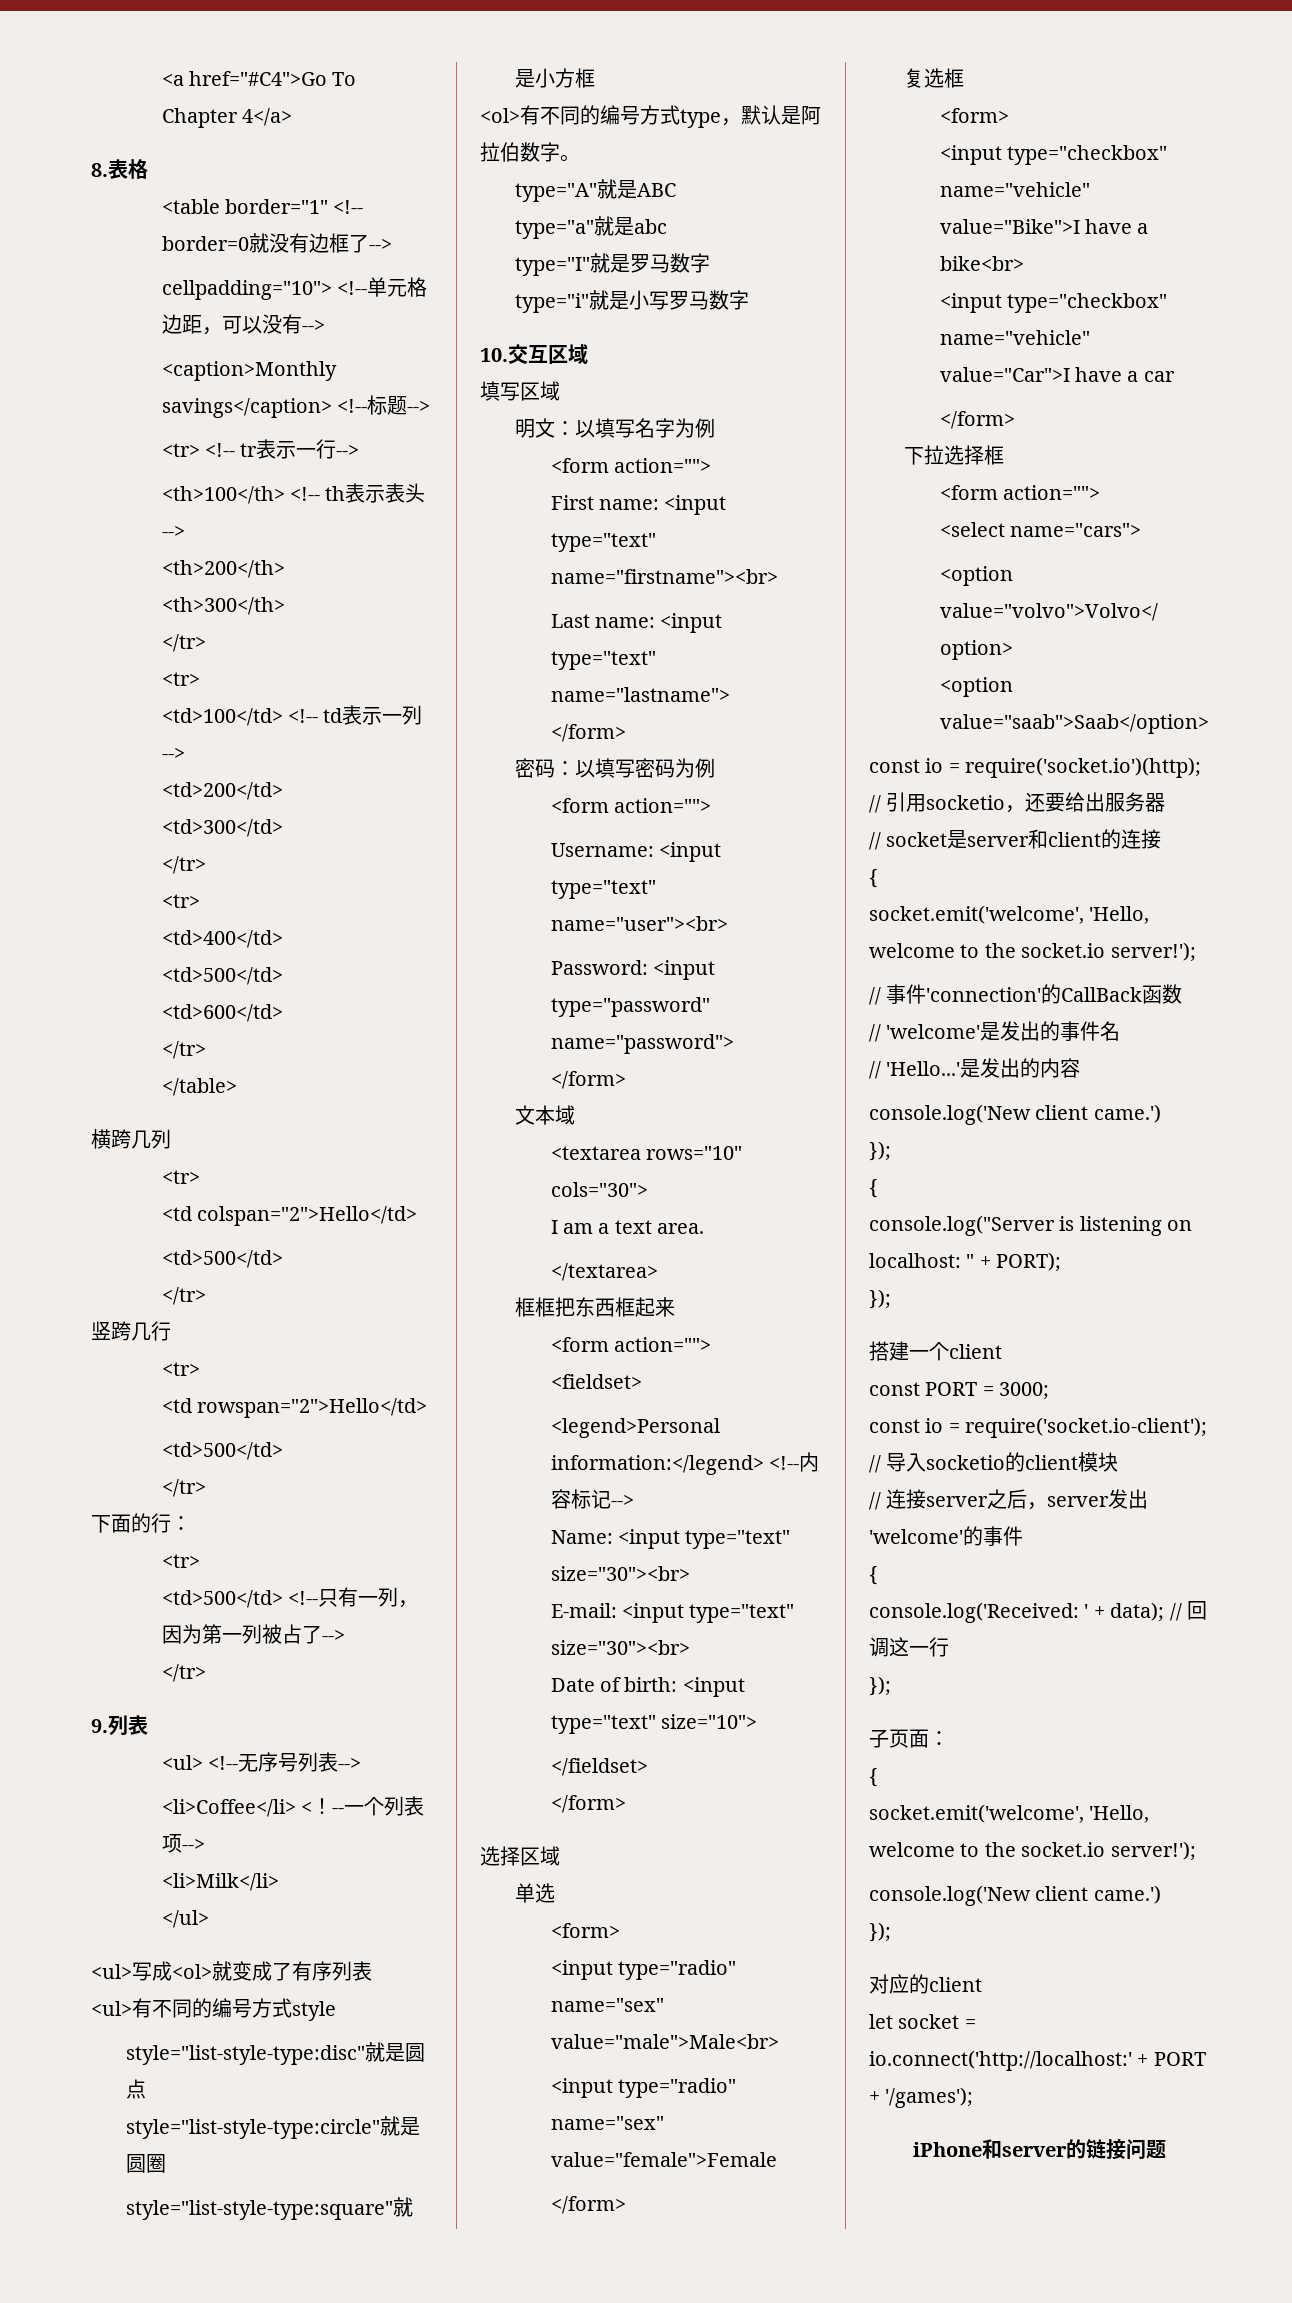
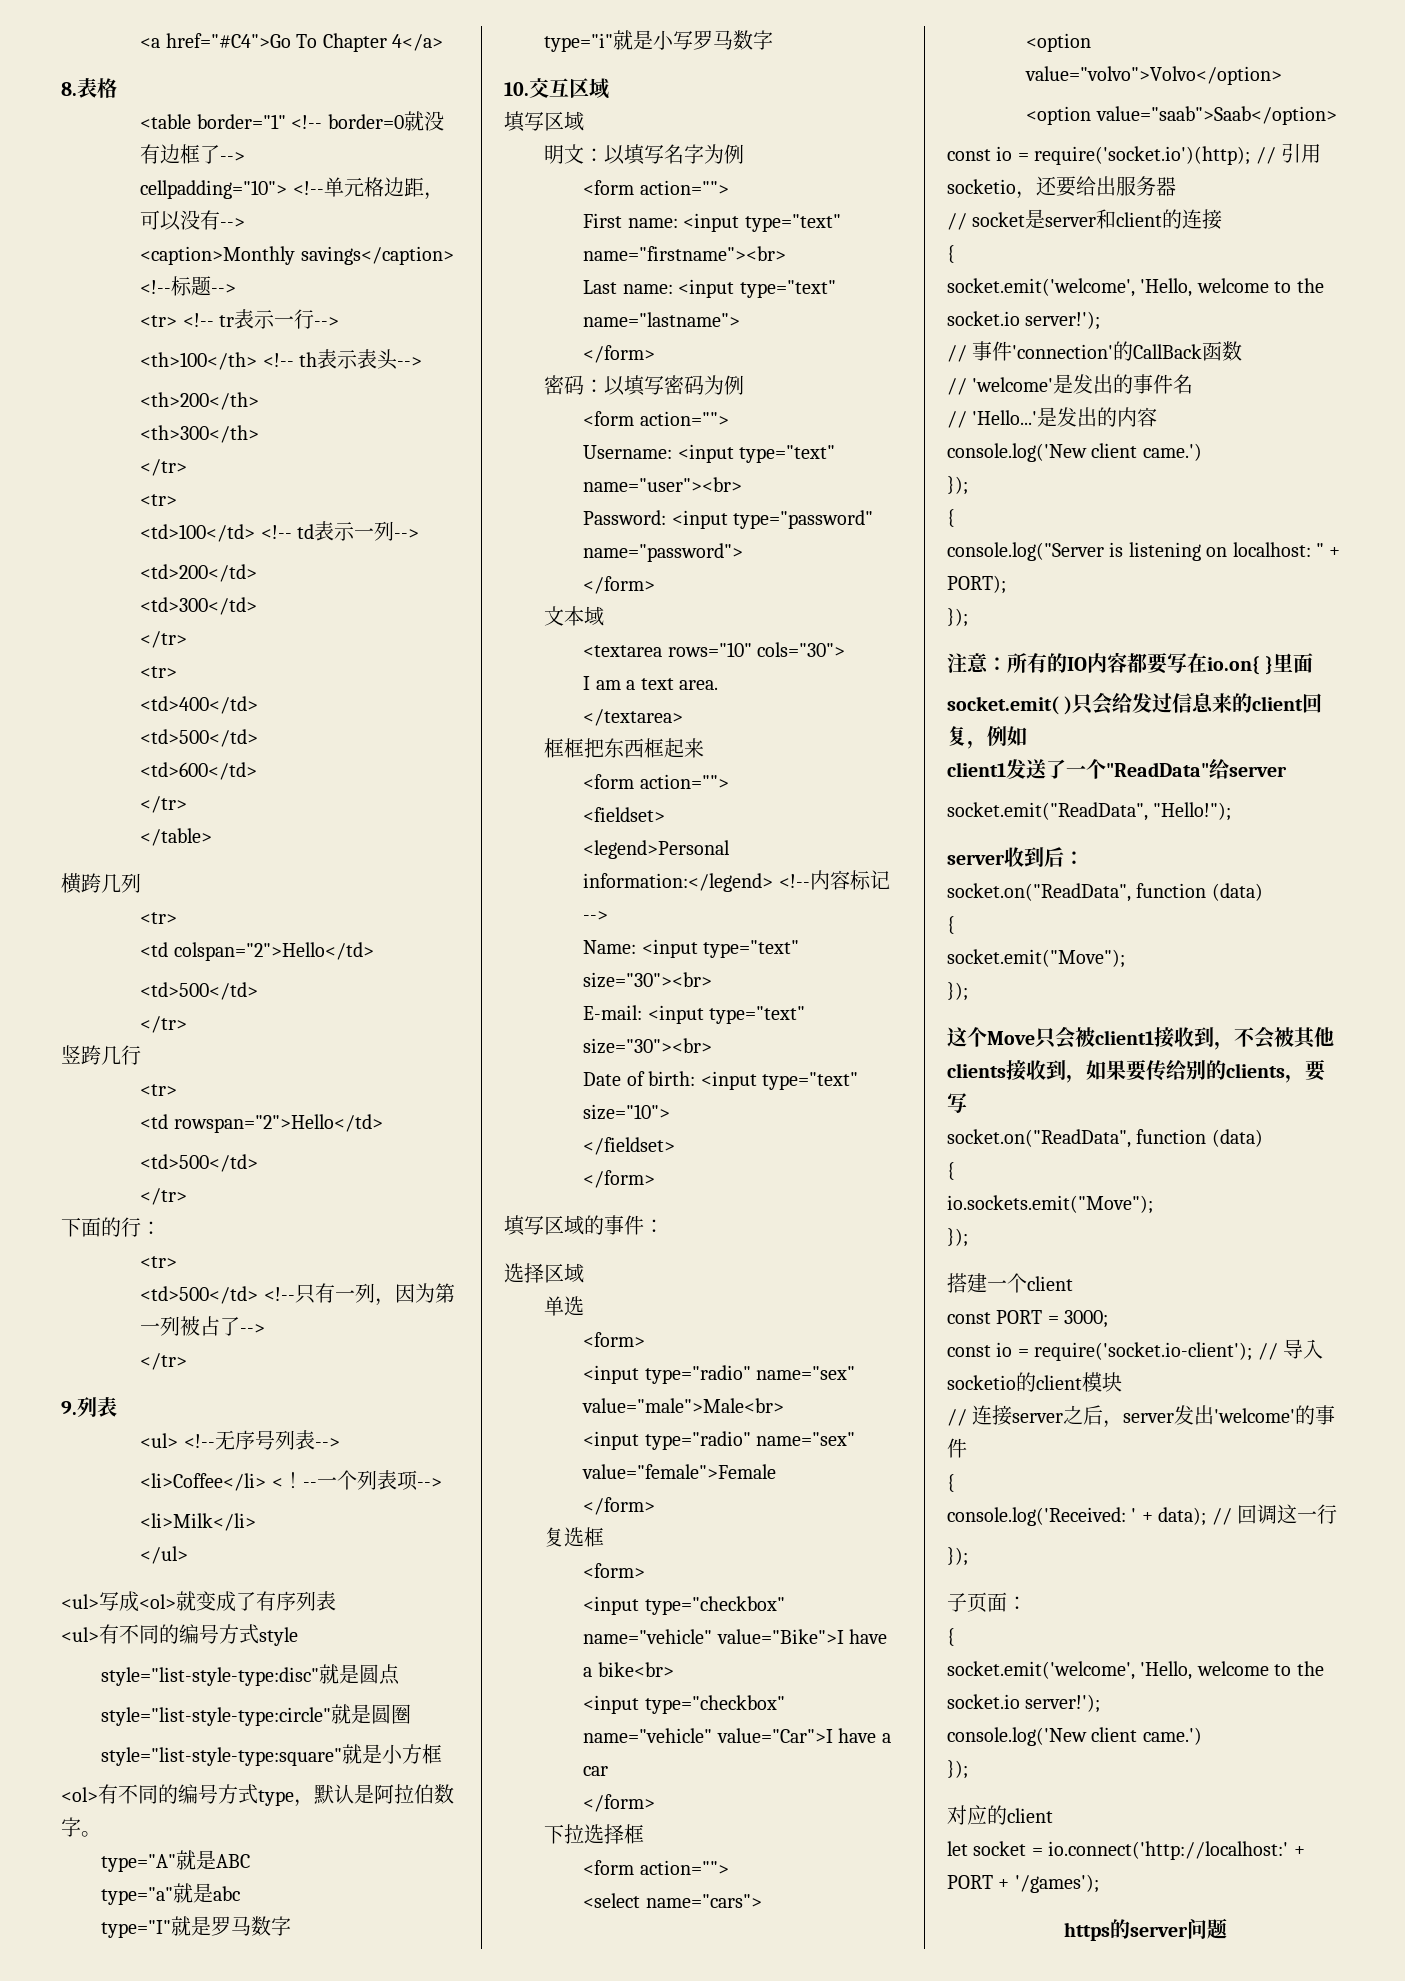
(626, 1804) none -> [504,1215,664,1236] // 填写区域的事件：
(891, 1299) none -> [947,652,1314,675] [947,692,1323,715] [947,725,1027,749] [947,759,1287,779] [947,802,1232,821] [947,847,1084,867] [947,883,1263,902] [947,916,955,934] [947,949,1125,968] [947,982,968,1001] [947,1026,1334,1050] [947,1060,1326,1083] [947,1093,967,1113] [947,1129,1263,1148] [947,1162,955,1180] [947,1195,1153,1214] [947,1228,968,1247] // 注意：所有的IO内容都要写在io.on{ }里面 // socket.emit( )只会给发过信息来的client回复，例如 // client1发送了一个"ReadData"给server // socket.emit("ReadData", "Hello!"); // server收到后： // socket.on("ReadData", function (data) // { // socket.emit("Move"); // }); // 这个Move只会被client1接收到，不会被其他clients接收到，如果要传给别的clients，要写 // socket.on("ReadData", function (data) // { // io.sockets.emit("Move"); // });
[913,2139,1126,2160] iPhone和server的链接 -> [1064,1919,1188,1941] https的server

